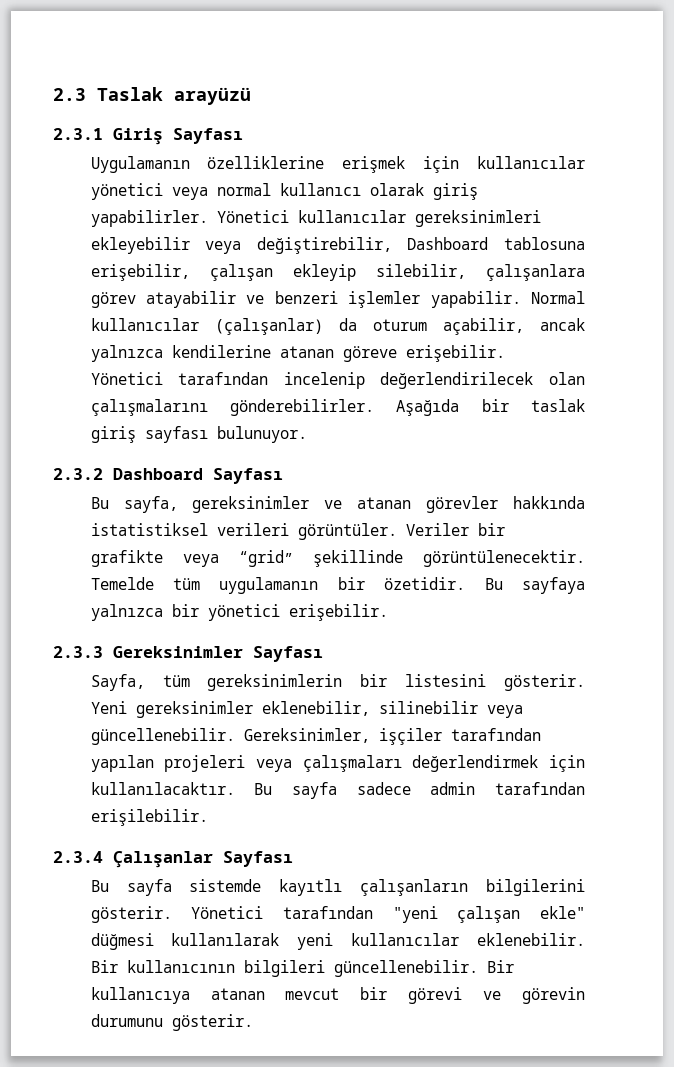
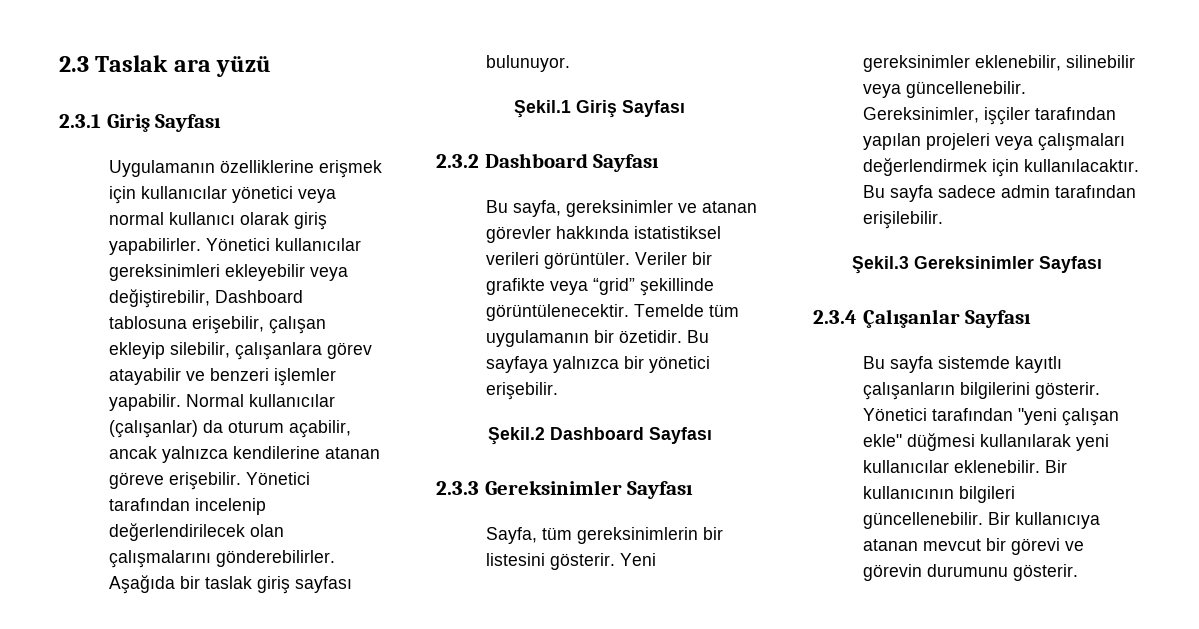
[174,87,251,105] arayüzü -> [173,56,272,77] ara yüzü
(307, 434) none -> [514,100,685,118] // Şekil.1 Giriş Sayfası
(388, 612) none -> [487,427,712,445] // Şekil.2 Dashboard Sayfası
(208, 817) none -> [851,256,1102,274] // Şekil.3 Gereksinimler Sayfası

